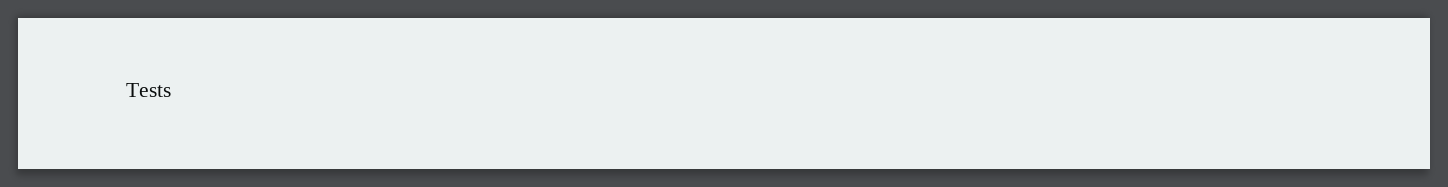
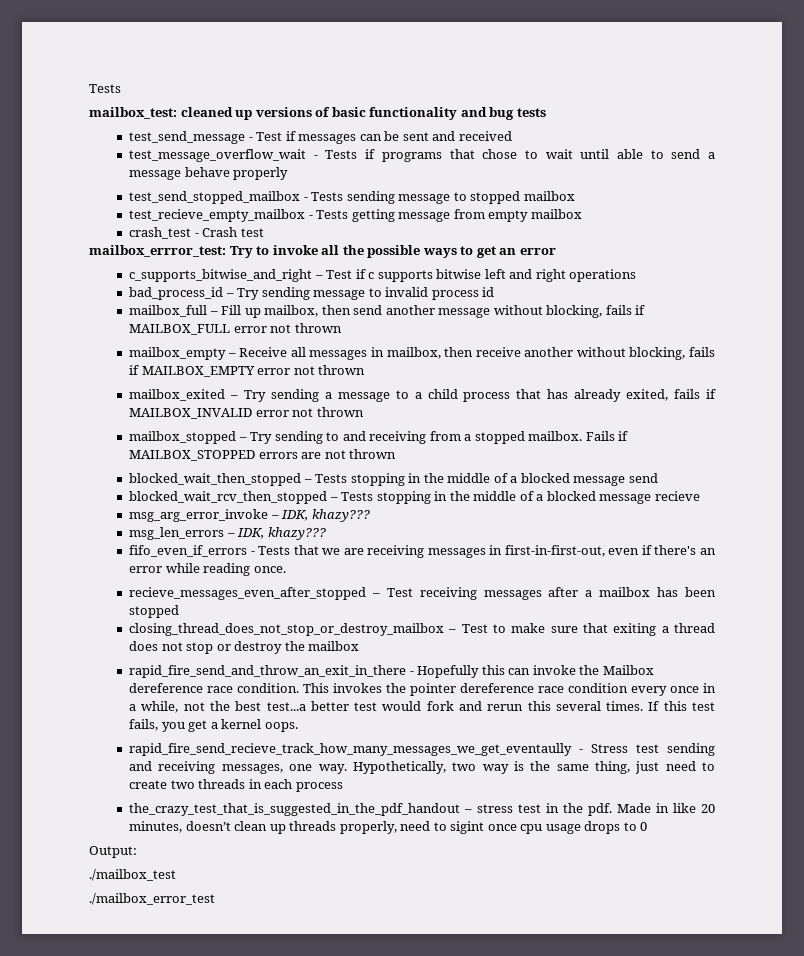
[126,83,171,97] Tests -> [89,84,121,93] [89,107,546,120] [129,131,512,144] [129,149,716,162] [129,167,289,180] [129,191,575,204] [129,209,582,222] [129,227,264,239] [89,245,556,258] [129,269,637,282] [129,287,495,300] [129,305,646,318] [129,323,342,335] [129,347,716,360] [129,365,366,377] [129,389,717,402] [129,407,364,419] [129,431,629,444] [129,449,397,461] [129,473,658,486] [129,491,700,504] [129,509,370,522] [129,527,326,540] [129,545,716,558] [129,563,286,576] [129,587,717,600] [129,605,180,618] [129,623,716,636] [129,641,360,654] [129,665,654,678] [129,683,716,696] [129,701,715,713] [129,719,298,732] [129,743,715,756] [129,761,716,774] [129,779,343,792] [129,803,715,816] [129,821,648,834] [89,846,137,858] [89,869,176,881] [89,893,215,905] Tests // mailbox_test: cleaned up versions of basic functionality and bug tests // test_send_message - Test if messages can be sent and received // test_message_overflow_wait - Tests if programs that chose to wait until able to send a message behave properly // test_send_stopped_mailbox - Tests sending message to stopped mailbox // test_recieve_empty_mailbox - Tests getting message from empty mailbox // crash_test - Crash test // mailbox_errror_test: Try to invoke all the possible ways to get an error // c_supports_bitwise_and_right – Test if c supports bitwise left and right operations // bad_process_id – Try sending message to invalid process id // mailbox_full – Fill up mailbox, then send another message without blocking, fails if MAILBOX_FULL error not thrown // mailbox_empty – Receive all messages in mailbox, then receive another without blocking, fails if MAILBOX_EMPTY error not thrown // mailbox_exited – Try sending a message to a child process that has already exited, fails if MAILBOX_INVALID error not thrown // mailbox_stopped – Try sending to and receiving from a stopped mailbox. Fails if MAILBOX_STOPPED errors are not thrown // blocked_wait_then_stopped – Tests stopping in the middle of a blocked message send // blocked_wait_rcv_then_stopped – Tests stopping in the middle of a blocked message recieve // msg_arg_error_invoke – IDK, khazy??? // msg_len_errors – IDK, khazy??? // fifo_even_if_errors - Tests that we are receiving messages in first-in-first-out, even if there's an error while reading once. // recieve_messages_even_after_stopped – Test receiving messages after a mailbox has been stopped // closing_thread_does_not_stop_or_destroy_mailbox – Test to make sure that exiting a thread does not stop or destroy the mailbox // rapid_fire_send_and_throw_an_exit_in_there - Hopefully this can invoke the Mailbox dereference race condition. This invokes the pointer dereference race condition every once in a while, not the best test...a better test would fork and rerun this several times. If this test fails, you get a kernel oops. // rapid_fire_send_recieve_track_how_many_messages_we_get_eventaully - Stress test sending and receiving messages, one way. Hypothetically, two way is the same thing, just need to create two threads in each process // the_crazy_test_that_is_suggested_in_the_pdf_handout – stress test in the pdf. Made in like 20 minutes, doesn’t clean up threads properly, need to sigint once cpu usage drops to 0 // Output: // ./mailbox_test // ./mailbox_error_test

